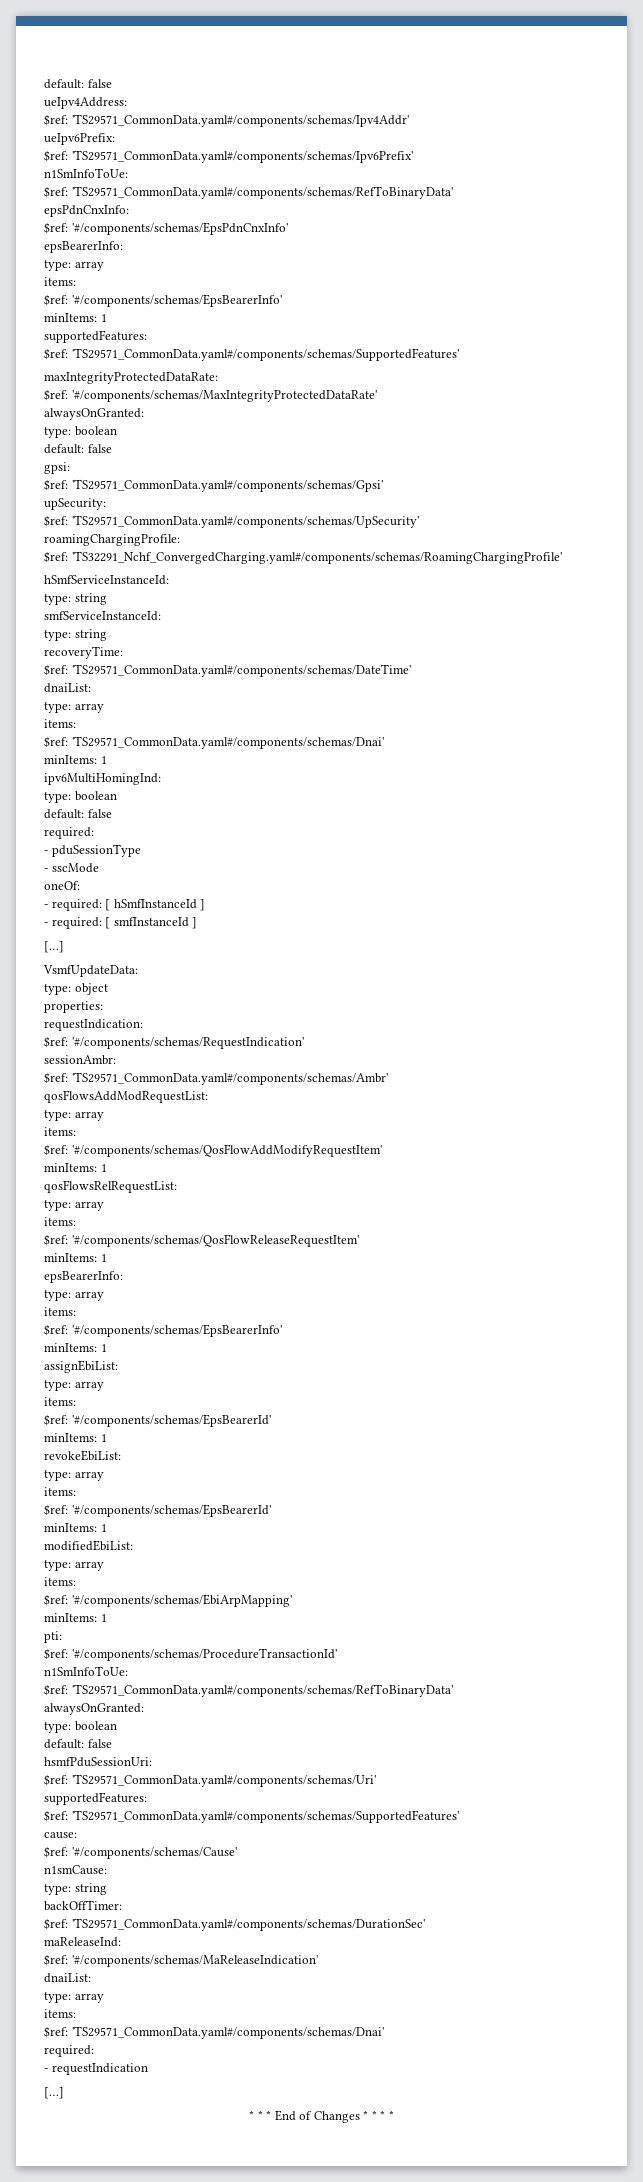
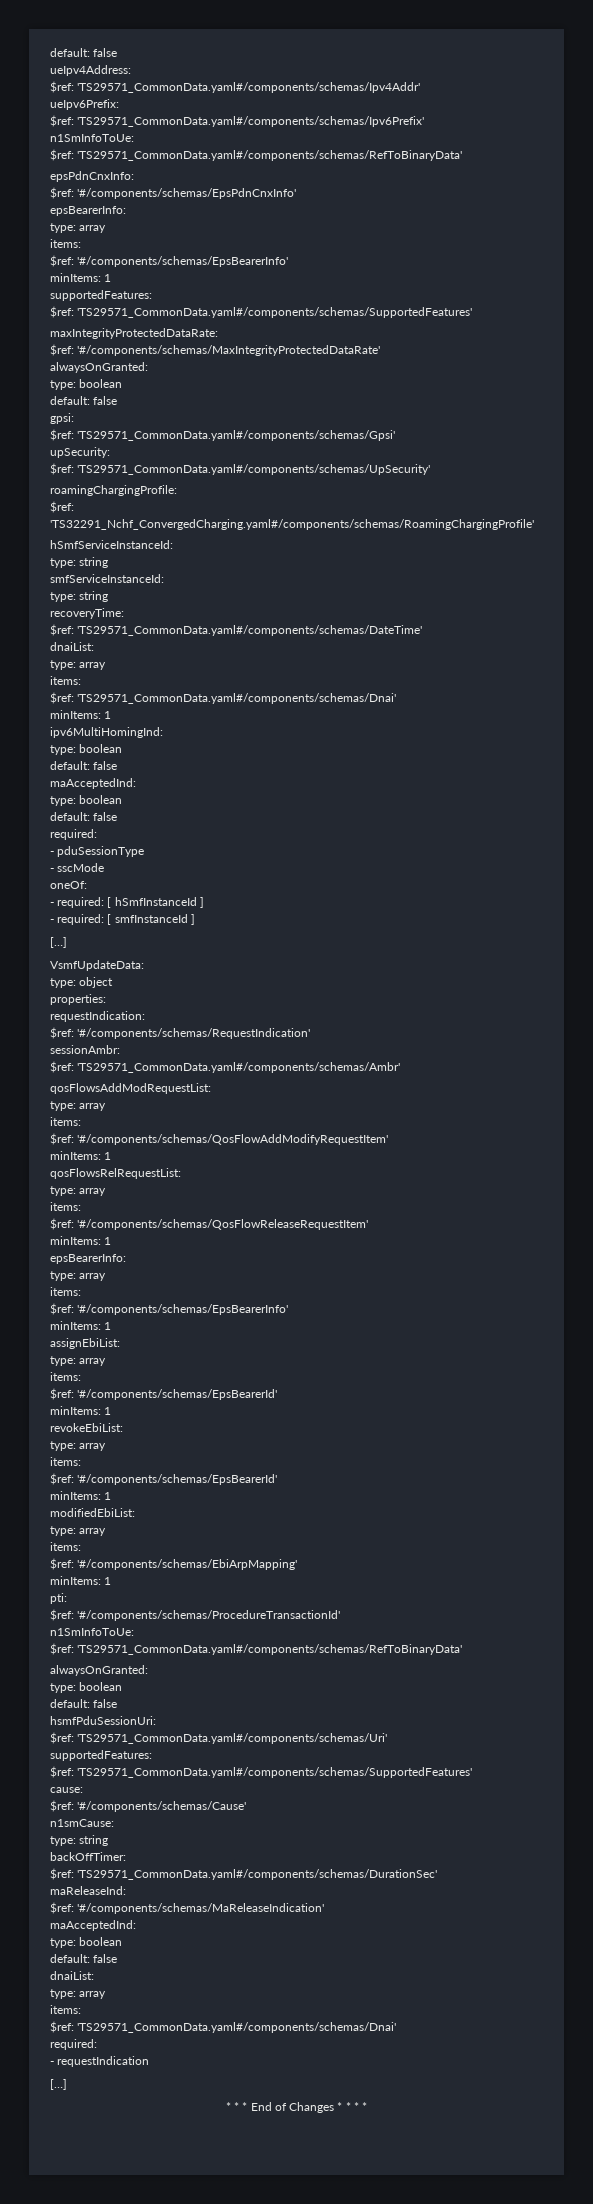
(112, 813) none -> [50,778,136,789] [50,795,123,806] [50,812,118,821] // maAcceptedInd: // type: boolean // default: false
(318, 1961) none -> [50,1920,136,1931] [50,1937,123,1948] [50,1954,118,1963] // maAcceptedInd: // type: boolean // default: false

